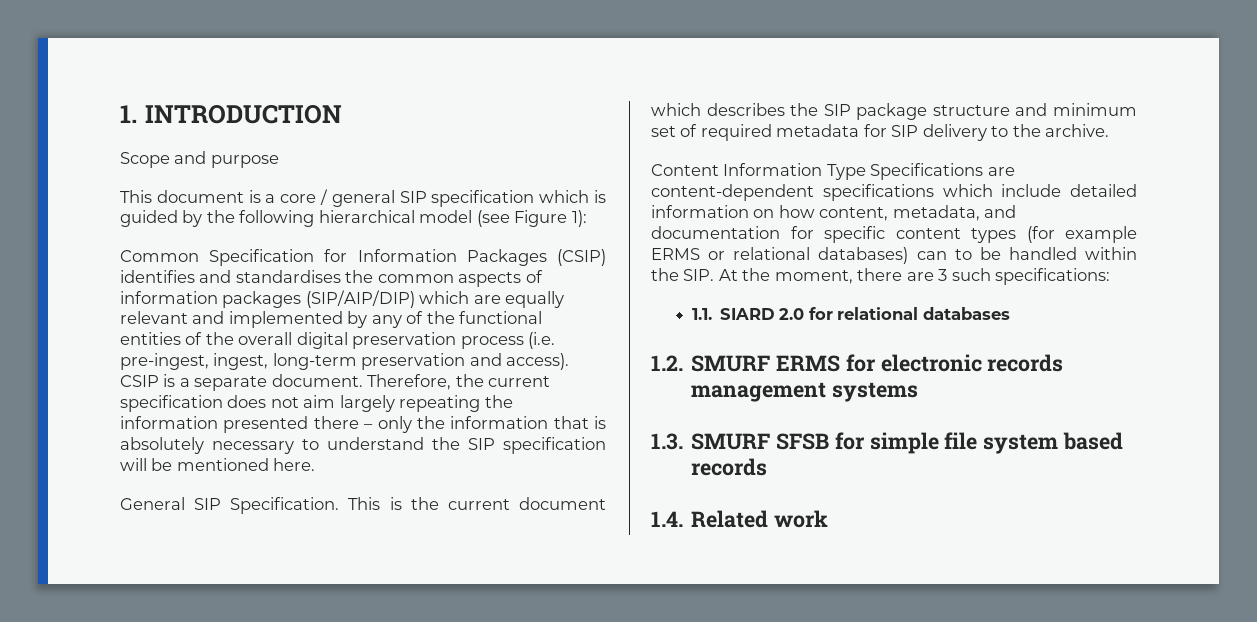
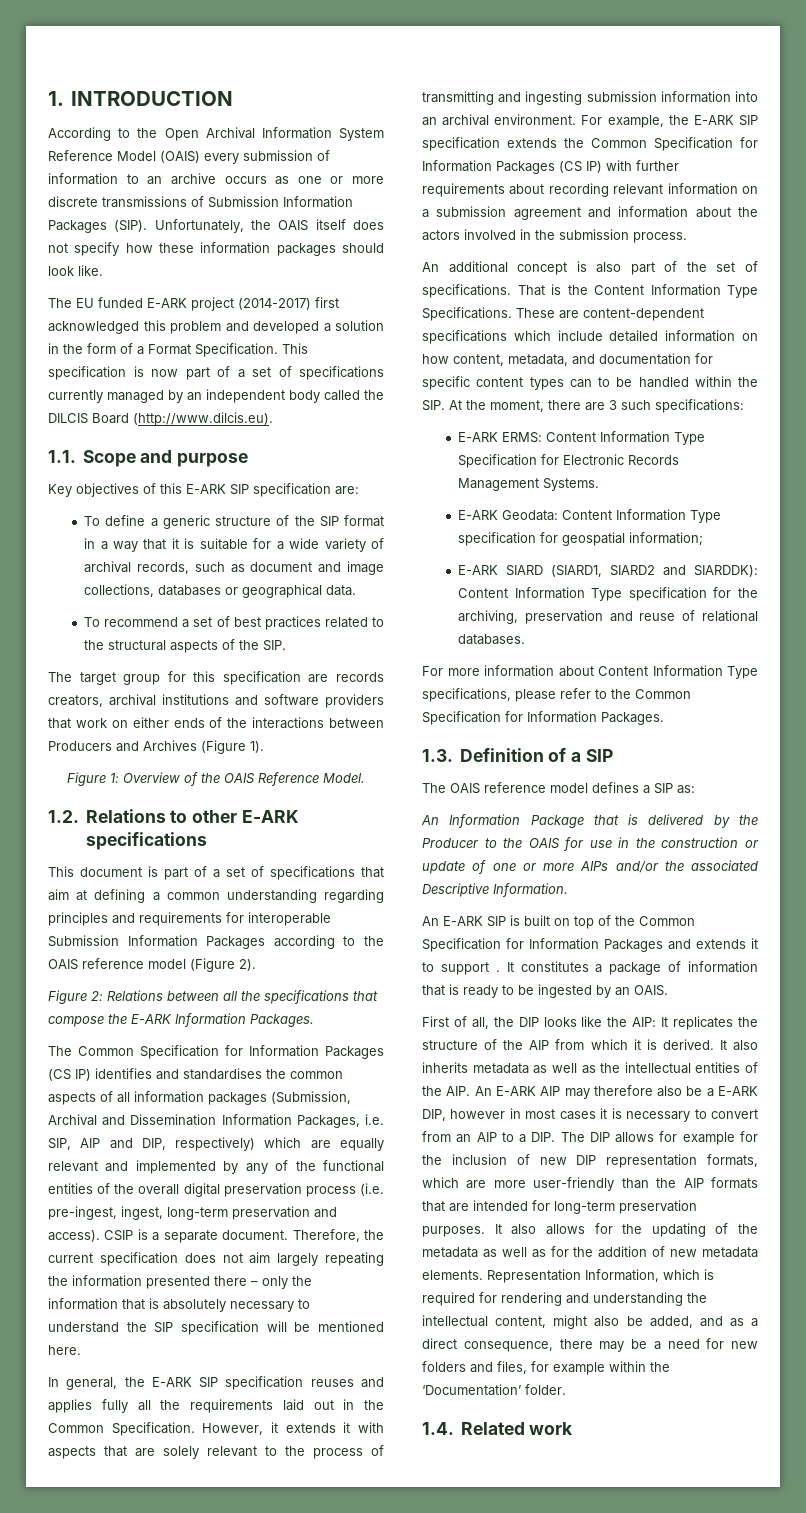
[120,151,279,168] [120,189,607,207] [120,210,587,227] [120,249,606,266] Scope and purpose // This document is a core / general SIP specification which is guided by the following hierarchical model (see Figure 1): // Common Specification for Information Packages (CSIP) -> [48,127,384,141] [48,150,330,164] [48,173,384,185] [48,196,353,208] [48,219,384,233] [48,242,384,256] [48,265,103,276] [48,297,339,311] [48,320,384,334] [48,343,308,357] [48,366,384,380] [48,389,384,403] [48,412,273,426] [48,450,248,467] [48,483,359,497] [84,515,384,529] [84,538,384,552] [84,561,384,575] [84,584,357,598] [84,616,384,630] [84,639,287,653] [48,671,384,685] [48,694,384,708] [48,717,384,729] [48,740,264,754] [67,772,365,786] [48,809,299,823] [85,832,207,850] [48,866,384,880] [48,889,385,903] [48,912,331,926] [48,935,384,949] [48,958,256,972] [48,990,378,1004] [48,1013,314,1027] [48,1045,384,1059] [48,1069,91,1081] According to the Open Archival Information System Reference Model (OAIS) every submission of information to an archive occurs as one or more discrete transmissions of Submission Information Packages (SIP). Unfortunately, the OAIS itself does not specify how these information packages should look like. // The EU funded E-ARK project (2014-2017) first acknowledged this problem and developed a solution in the form of a Format Specification. This specification is now part of a set of specifications currently managed by an independent body called the DILCIS Board (http://www.dilcis.eu). // 1.1. Scope and purpose // Key objectives of this E-ARK SIP specification are: // To define a generic structure of the SIP format in a way that it is suitable for a wide variety of archival records, such as document and image collections, databases or geographical data. // To recommend a set of best practices related to the structural aspects of the SIP. // The target group for this specification are records creators, archival institutions and software providers that work on either ends of the interactions between Producers and Archives (Figure 1). // Figure 1: Overview of the OAIS Reference Model. // 1.2. Relations to other E-ARK specifications // This document is part of a set of specifications that aim at defining a common understanding regarding principles and requirements for interoperable Submission Information Packages according to the OAIS reference model (Figure 2). // Figure 2: Relations between all the specifications that compose the E-ARK Information Packages. // The Common Specification for Information Packages (CS IP)
[120,290,415,308] information packages (SIP/AIP/DIP) -> [117,1091,351,1105] [48,1114,384,1128] [48,1137,256,1151] all information packages (Submission, Archival and Dissemination Information Packages, i.e. SIP, AIP and DIP, respectively)
[120,497,607,514] [651,103,1137,120] [651,124,1110,141] [651,163,984,180] General SIP Specification. This is the current document which describes the SIP package structure and minimum set of required metadata for SIP delivery to the archive. // Content Information Type Specifications -> [48,1376,384,1390] [48,1399,384,1413] [48,1422,384,1436] [48,1445,384,1459] [422,91,758,105] [422,114,758,128] [422,137,758,151] [422,160,679,174] [422,183,758,197] [422,206,758,220] [422,229,687,243] [422,261,758,275] [422,284,758,298] [422,307,555,321] In general, the E-ARK SIP specification reuses and applies fully all the requirements laid out in the Common Specification. However, it extends it with aspects that are solely relevant to the process of transmitting and ingesting submission information into an archival environment. For example, the E-ARK SIP specification extends the Common Specification for Information Packages (CS IP) with further requirements about recording relevant information on a submission agreement and information about the actors involved in the submission process. // An additional concept is also part of the set of specifications. That is the Content Information Type Specifications. These
[1026,226,1137,243] [651,247,909,264] (for example ERMS or relational databases) -> (564, 383) none
[691,307,1010,320] [651,354,1064,372] [691,382,919,402] [651,432,1124,454] [691,458,768,476] 1.1. SIARD 2.0 for relational databases // 1.2. SMURF ERMS for electronic records management systems // 1.3. SMURF SFSB for simple file system based records -> [458,431,706,445] [458,454,680,468] [458,478,600,491] [458,509,722,523] [458,532,704,546] [458,565,758,577] [458,587,758,601] [458,610,758,624] [458,634,526,645] [422,665,758,679] [422,688,691,702] [422,711,664,725] [422,748,613,762] [422,782,695,794] [421,814,758,828] [422,837,759,851] [422,860,758,874] [422,883,568,897] [422,915,695,929] [422,938,758,952] [422,961,758,975] [422,984,668,998] [422,1016,758,1030] [422,1039,758,1051] [422,1062,758,1074] [422,1085,758,1099] [422,1108,758,1122] [422,1131,758,1145] [422,1154,758,1168] [422,1177,758,1191] [422,1200,697,1214] [422,1223,758,1237] [422,1246,758,1258] [422,1269,714,1283] [422,1292,707,1306] [422,1315,758,1329] [422,1338,758,1352] [422,1361,670,1375] [422,1384,566,1396] E-ARK ERMS: Content Information Type Specification for Electronic Records Management Systems. // E-ARK Geodata: Content Information Type specification for geospatial information; // E-ARK SIARD (SIARD1, SIARD2 and SIARDDK): Content Information Type specification for the archiving, preservation and reuse of relational databases. // For more information about Content Information Type specifications, please refer to the Common Specification for Information Packages. // 1.3. Definition of a SIP // The OAIS reference model defines a SIP as: // An Information Package that is delivered by the Producer to the OAIS for use in the construction or update of one or more AIPs and/or the associated Descriptive Information. // An E-ARK SIP is built on top of the Common Specification for Information Packages and extends it to support . It constitutes a package of information that is ready to be ingested by an OAIS. // First of all, the DIP looks like the AIP: It replicates the structure of the AIP from which it is derived. It also inherits metadata as well as the intellectual entities of the AIP. An E-ARK AIP may therefore also be a E-ARK DIP, however in most cases it is necessary to convert from an AIP to a DIP. The DIP allows for example for the inclusion of new DIP representation formats, which are more user-friendly than the AIP formats that are intended for long-term preservation purposes. It also allows for the updating of the metadata as well as for the addition of new metadata elements. Representation Information, which is required for rendering and understanding the intellectual content, might also be added, and as a direct consequence, there may be a need for new folders and files, for example within the ‘Documentation’ folder.

